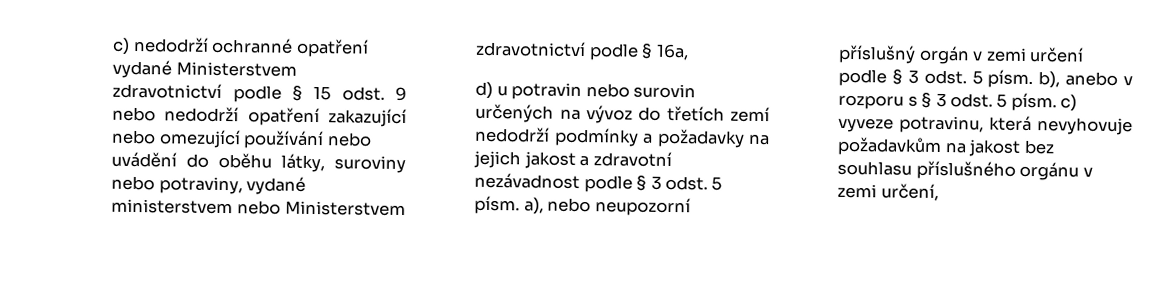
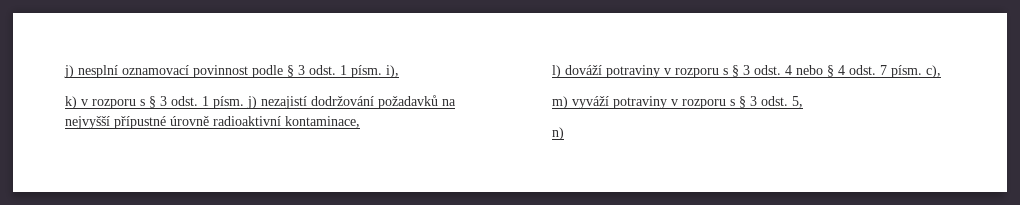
[112,36,369,58] [112,59,297,79] [112,82,407,103] [112,106,407,128] [111,129,372,150] [111,151,407,174] [111,175,307,195] [111,198,407,217] [475,40,689,61] [475,81,697,101] [475,103,770,124] [474,126,770,148] [473,150,672,169] [474,172,723,193] [474,195,691,217] [838,44,1085,65] [838,68,1133,89] [838,92,1078,112] [838,115,1133,136] [837,136,1055,157] [837,160,1093,181] [837,183,939,201] c) nedodrží ochranné opatření vydané Ministerstvem zdravotnictví podle § 15 odst. 9 nebo nedodrží opatření zakazující nebo omezující používání nebo uvádění do oběhu látky, suroviny nebo potraviny, vydané ministerstvem nebo Ministerstvem zdravotnictví podle § 16a, // d) u potravin nebo surovin určených na vývoz do třetích zemí nedodrží podmínky a požadavky na jejich jakost a zdravotní nezávadnost podle § 3 odst. 5 písm. a), nebo neupozorní příslušný orgán v zemi určení podle § 3 odst. 5 písm. b), anebo v rozporu s § 3 odst. 5 písm. c) vyveze potravinu, která nevyhovuje požadavkům na jakost bez souhlasu příslušného orgánu v zemi určení, -> [63,65,399,78] [64,95,456,109] [64,116,360,129] [551,65,941,78] [551,96,803,109] [551,127,564,140] j) nesplní oznamovací povinnost podle § 3 odst. 1 písm. i), // k) v rozporu s § 3 odst. 1 písm. j) nezajistí dodržování požadavků na nejvyšší přípustné úrovně radioaktivní kontaminace, // l) dováží potraviny v rozporu s § 3 odst. 4 nebo § 4 odst. 7 písm. c), // m) vyváží potraviny v rozporu s § 3 odst. 5, // n)

